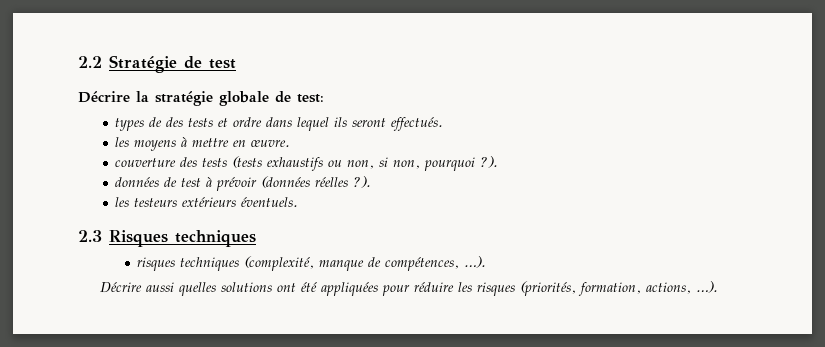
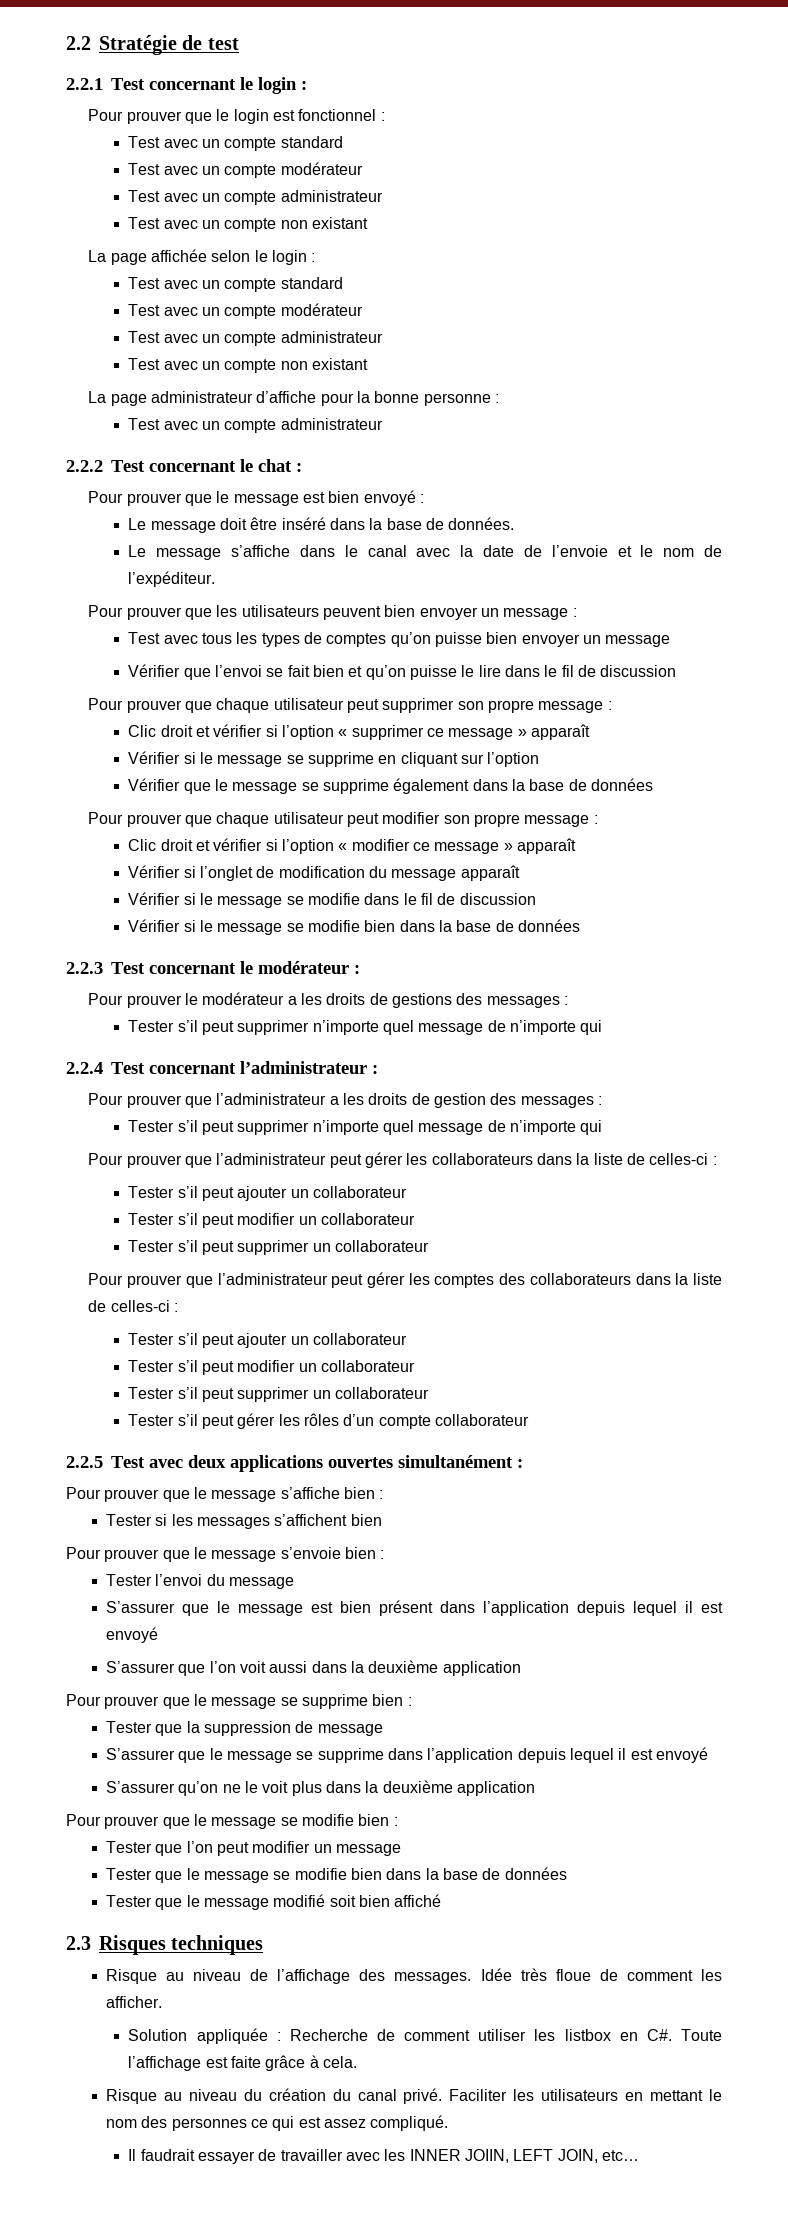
[78,91,324,106] [115,117,444,131] [115,137,291,151] [115,156,499,171] [115,176,372,191] [115,197,299,207] [78,230,256,247] [137,256,487,271] [99,281,718,296] Décrire la stratégie globale de test: // types de des tests et ordre dans lequel ils seront effectués. // les moyens à mettre en œuvre. // couverture des tests (tests exhaustifs ou non, si non, pourquoi ?). // données de test à prévoir (données réelles ?). // les testeurs extérieurs éventuels. // 2.3 Risques techniques // risques techniques (complexité, manque de compétences, …). // Décrire aussi quelles solutions ont été appliquées pour réduire les risques (priorités, formation, actions, …). -> [66,77,307,94] [88,109,385,124] [128,136,343,151] [128,162,363,178] [128,190,383,205] [128,217,368,232] [88,249,316,265] [128,277,343,292] [128,303,363,319] [128,331,383,346] [128,358,368,373] [88,391,499,406] [128,418,383,433] [66,459,302,472] [88,490,424,506] [128,517,515,533] [128,545,723,560] [128,571,216,587] [88,605,577,620] [128,632,671,647] [128,664,677,680] [88,698,612,713] [128,724,590,740] [128,751,540,767] [128,778,653,794] [88,812,598,827] [128,838,576,854] [128,865,520,881] [128,892,536,908] [128,919,580,935] [66,961,360,974] [88,992,568,1008] [128,1020,603,1035] [66,1061,378,1074] [88,1093,602,1108] [128,1120,603,1135] [88,1152,717,1168] [128,1186,407,1201] [128,1213,415,1228] [128,1240,429,1255] [88,1272,722,1288] [88,1300,179,1312] [128,1333,407,1348] [128,1360,415,1375] [128,1387,429,1402] [128,1413,529,1429] [66,1455,523,1472] [66,1487,384,1502] [105,1514,382,1529] [66,1547,385,1562] [105,1574,294,1589] [105,1600,723,1616] [105,1627,158,1643] [105,1660,521,1676] [66,1694,412,1709] [105,1721,383,1736] [105,1747,708,1763] [105,1780,535,1796] [66,1814,398,1829] [105,1841,401,1856] [105,1867,567,1883] [105,1894,442,1910] [66,1935,264,1955] [105,1968,722,1984] [105,1996,162,2008] [128,2028,722,2044] [128,2055,357,2071] [105,2088,722,2104] [105,2115,449,2131] [128,2149,639,2164] 2.2.1 Test concernant le login : // Pour prouver que le login est fonctionnel : // Test avec un compte standard // Test avec un compte modérateur // Test avec un compte administrateur // Test avec un compte non existant // La page affichée selon le login : // Test avec un compte standard // Test avec un compte modérateur // Test avec un compte administrateur // Test avec un compte non existant // La page administrateur d’affiche pour la bonne personne : // Test avec un compte administrateur // 2.2.2 Test concernant le chat : // Pour prouver que le message est bien envoyé : // Le message doit être inséré dans la base de données. // Le message s’affiche dans le canal avec la date de l’envoie et le nom de l’expéditeur. // Pour prouver que les utilisateurs peuvent bien envoyer un message : // Test avec tous les types de comptes qu’on puisse bien envoyer un message // Vérifier que l’envoi se fait bien et qu’on puisse le lire dans le fil de discussion // Pour prouver que chaque utilisateur peut supprimer son propre message : // Clic droit et vérifier si l’option « supprimer ce message » apparaît // Vérifier si le message se supprime en cliquant sur l’option // Vérifier que le message se supprime également dans la base de données // Pour prouver que chaque utilisateur peut modifier son propre message : // Clic droit et vérifier si l’option « modifier ce message » apparaît // Vérifier si l’onglet de modification du message apparaît // Vérifier si le message se modifie dans le fil de discussion // Vérifier si le message se modifie bien dans la base de données // 2.2.3 Test concernant le modérateur : // Pour prouver le modérateur a les droits de gestions des messages : // Tester s’il peut supprimer n’importe quel message de n’importe qui // 2.2.4 Test concernant l’administrateur : // Pour prouver que l’administrateur a les droits de gestion des messages : // Tester s’il peut supprimer n’importe quel message de n’importe qui // Pour prouver que l’administrateur peut gérer les collaborateurs dans la liste de celles-ci : // Tester s’il peut ajouter un collaborateur // Tester s’il peut modifier un collaborateur // Tester s’il peut supprimer un collaborateur // Pour prouver que l’administrateur peut gérer les comptes des collaborateurs dans la liste de celles-ci : // Tester s’il peut ajouter un collaborateur // Tester s’il peut modifier un collaborateur // Tester s’il peut supprimer un collaborateur // Tester s’il peut gérer les rôles d’un compte collaborateur // 2.2.5 Test avec deux applications ouvertes simultanément : // Pour prouver que le message s’affiche bien : // Tester si les messages s’affichent bien // Pour prouver que le message s’envoie bien : // Tester l’envoi du message // S’assurer que le message est bien présent dans l’application depuis lequel il est envoyé // S’assurer que l’on voit aussi dans la deuxième application // Pour prouver que le message se supprime bien : // Tester que la suppression de message // S’assurer que le message se supprime dans l’application depuis lequel il est envoyé // S’assurer qu’on ne le voit plus dans la deuxième application // Pour prouver que le message se modifie bien : // Tester que l’on peut modifier un message // Tester que le message se modifie bien dans la base de données // Tester que le message modifié soit bien affiché // 2.3 Risques techniques // Risque au niveau de l’affichage des messages. Idée très floue de comment les afficher. // Solution appliquée : Recherche de comment utiliser les listbox en C#. Toute l’affichage est faite grâce à cela. // Risque au niveau du création du canal privé. Faciliter les utilisateurs en mettant le nom des personnes ce qui est assez compliqué. // Il faudrait essayer de travailler avec les INNER JOIIN, LEFT JOIN, etc…

